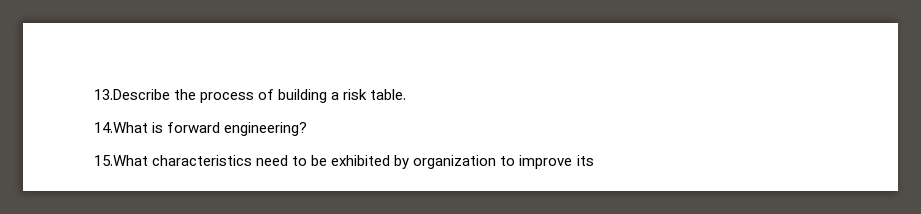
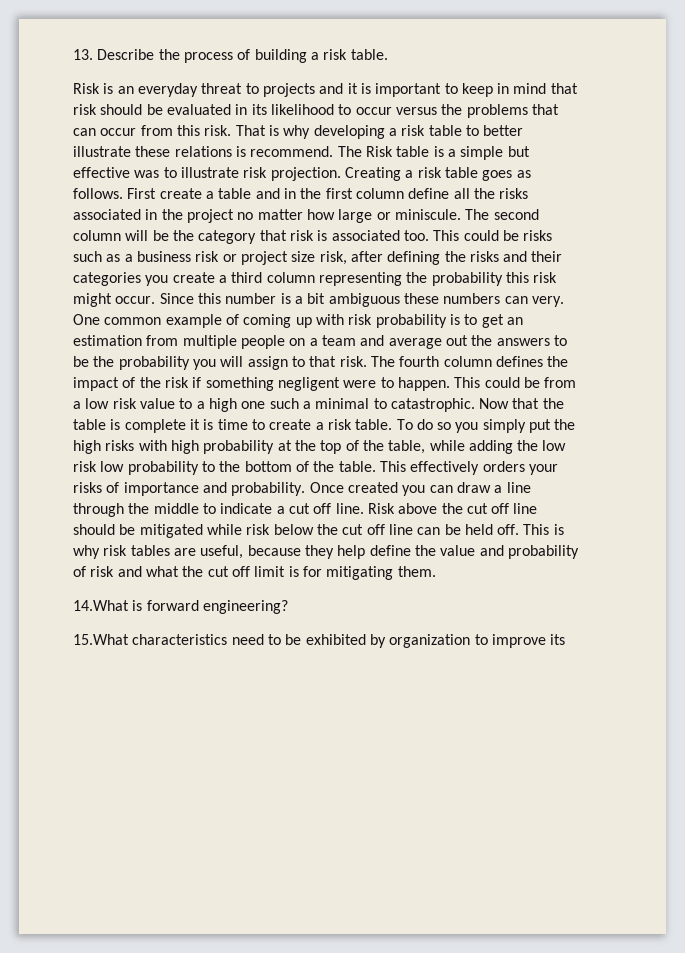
[94,89,170,100] 13.Describe -> [73,49,155,60] 13. Describe
(407, 94) none -> [73,83,578,97] [73,104,559,118] [73,125,524,139] [73,146,530,160] [73,167,531,181] [73,188,529,199] [73,209,539,223] [73,230,553,244] [73,251,563,265] [73,272,558,286] [73,293,564,307] [73,314,523,328] [73,335,567,349] [73,356,569,370] [73,377,577,391] [73,398,564,412] [73,419,576,433] [73,440,567,454] [73,461,558,475] [73,482,531,496] [73,503,538,517] [73,524,564,538] [73,545,579,559] [73,566,436,580] // Risk is an everyday threat to projects and it is important to keep in mind that risk should be evaluated in its likelihood to occur versus the problems that can occur from this risk. That is why developing a risk table to better illustrate these relations is recommend. The Risk table is a simple but effective was to illustrate risk projection. Creating a risk table goes as follows. First create a table and in the first column define all the risks associated in the project no matter how large or miniscule. The second column will be the category that risk is associated too. This could be risks such as a business risk or project size risk, after defining the risks and their categories you create a third column representing the probability this risk might occur. Since this number is a bit ambiguous these numbers can very. One common example of coming up with risk probability is to get an estimation from multiple people on a team and average out the answers to be the probability you will assign to that risk. The fourth column defines the impact of the risk if something negligent were to happen. This could be from a low risk value to a high one such a minimal to catastrophic. Now that the table is complete it is time to create a risk table. To do so you simply put the high risks with high probability at the top of the table, while adding the low risk low probability to the bottom of the table. This effectively orders your risks of importance and probability. Once created you can draw a line through the middle to indicate a cut off line. Risk above the cut off line should be mitigated while risk below the cut off line can be held off. This is why risk tables are useful, because they help define the value and probability of risk and what the cut off limit is for mitigating them.

